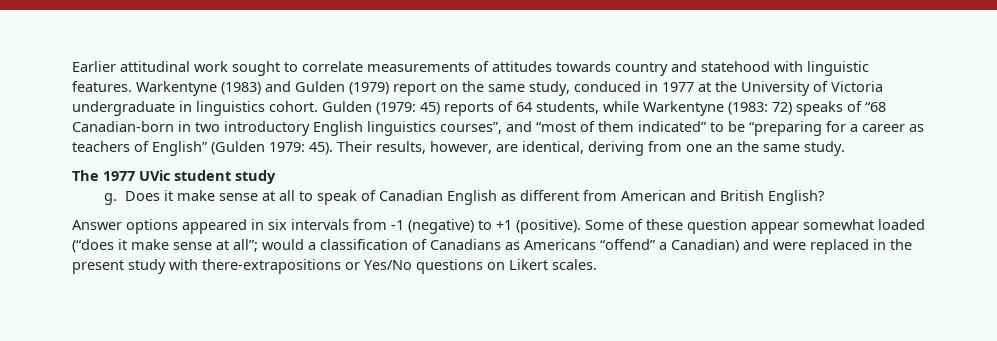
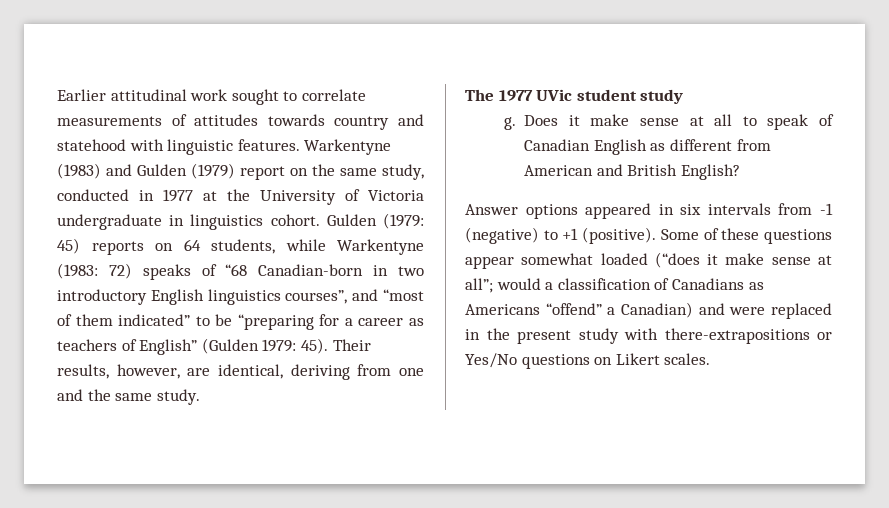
[574,81,641,92] conduced -> [57,189,129,201] conducted
[498,101,513,112] of -> [155,243,173,251] on
[716,144,733,152] an -> [57,389,83,401] and
[687,219,747,234] question -> [764,229,832,244] questions

